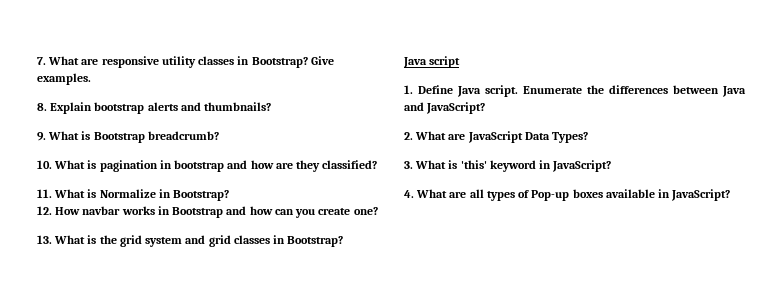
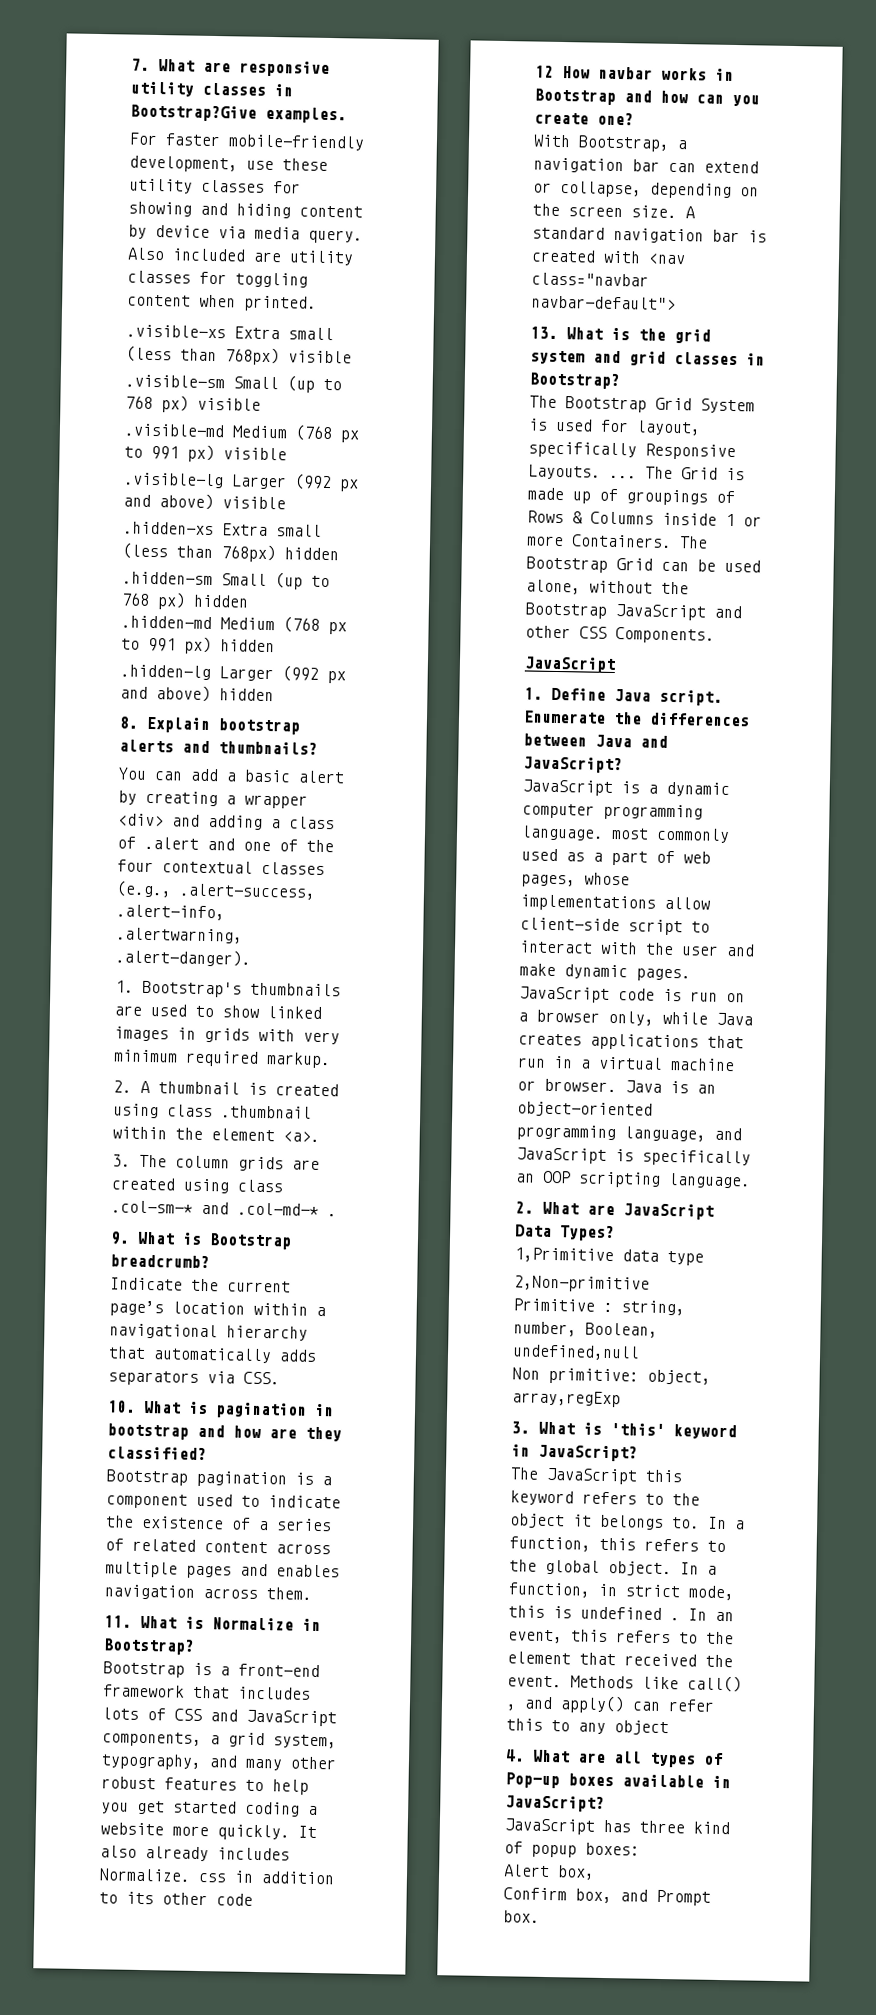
[251,56,334,68] Bootstrap? Give -> [130,104,257,122] Bootstrap?Give
(91, 79) none -> [129,132,365,151] [129,155,328,173] [129,178,301,194] [128,201,363,219] [128,224,363,244] [127,247,354,266] [127,270,308,288] [127,294,317,312] [126,324,334,341] [126,345,352,366] [125,374,342,393] [125,395,261,413] [124,423,359,443] [124,444,287,463] [123,472,359,492] [123,493,286,511] [123,521,322,537] [122,542,339,563] [122,571,330,590] [121,592,249,610] [121,615,347,635] [121,636,275,655] [120,664,346,684] [120,685,274,703] // For faster mobile-friendly development, use these utility classes for showing and hiding content by device via media query. Also included are utility classes for toggling content when printed. // .visible-xs Extra small (less than 768px) visible // .visible-sm Small (up to 768 px) visible // .visible-md Medium (768 px to 991 px) visible // .visible-lg Larger (992 px and above) visible // .hidden-xs Extra small (less than 768px) hidden // .hidden-sm Small (up to 768 px) hidden // .hidden-md Medium (768 px to 991 px) hidden // .hidden-lg Larger (992 px and above) hidden
(272, 106) none -> [118,767,345,784] [118,790,308,809] [118,813,335,830] [117,836,334,853] [117,859,325,876] [116,880,316,900] [116,904,225,921] [116,927,243,944] [115,948,251,967] [115,980,341,998] [114,1004,322,1019] [114,1026,340,1045] [114,1049,331,1069] [113,1080,339,1097] [113,1103,312,1119] [112,1126,320,1142] [112,1154,320,1172] [111,1177,283,1194] [111,1200,337,1217] // You can add a basic alert by creating a wrapper <div> and adding a class of .alert and one of the four contextual classes (e.g., .alert-success, .alert-info, .alertwarning, .alert-danger). // 1. Bootstrap's thumbnails are used to show linked images in grids with very minimum required markup. // 2. A thumbnail is created using class .thumbnail within the element <a>. // 3. The column grids are created using class .col-sm-* and .col-md-* .
(219, 135) none -> [110,1277,291,1293] [109,1300,326,1317] [109,1323,308,1341] [108,1346,317,1364] [108,1370,280,1386] // Indicate the current page’s location within a navigational hierarchy that automatically adds separators via CSS.
(378, 164) none -> [106,1469,332,1488] [106,1493,341,1509] [105,1515,332,1532] [105,1538,331,1555] [105,1561,340,1579] [104,1584,312,1600] // Bootstrap pagination is a component used to indicate the existence of a series of related content across multiple pages and enables navigation across them.
[37,206,52,215] 12. -> [103,1661,320,1678] [103,1684,311,1700] [102,1707,337,1727] [102,1731,337,1749] [101,1753,337,1771] [101,1776,309,1795] [101,1800,318,1817] [100,1822,317,1841] [100,1845,290,1862] [99,1868,335,1885] [99,1891,253,1906] [535,65,554,78] Bootstrap is a front-end framework that includes lots of CSS and JavaScript components, a grid system, typography, and many other robust features to help you get started coding a website more quickly. It also already includes Normalize. css in addition to its other code // 12
(378, 211) none -> [533,134,688,152] [533,157,759,174] [533,180,759,199] [532,203,695,219] [532,226,767,244] [531,249,686,265] [531,272,649,287] [531,295,676,310] // With Bootstrap, a navigation bar can extend or collapse, depending on the screen size. A standard navigation bar is created with <nav class="navbar navbar-default">
[403,56,461,68] Java script -> [529,395,755,414] [528,418,701,436] [528,441,736,461] [528,464,745,481] [527,487,735,506] [527,510,762,527] [526,534,708,549] [526,556,761,573] [526,579,689,595] [525,602,742,621] [525,625,715,644] [524,656,616,674] The Bootstrap Grid System is used for layout, specifically Responsive Layouts. ... The Grid is made up of groupings of Rows & Columns inside 1 or more Containers. The Bootstrap Grid can be used alone, without the Bootstrap JavaScript and other CSS Components. // JavaScript
(486, 108) none -> [522,779,730,798] [522,803,703,821] [521,825,730,844] [521,848,711,866] [521,872,630,888] [520,894,710,912] [520,917,710,936] [519,940,755,957] [519,963,691,982] [519,986,745,1003] [518,1009,753,1026] [518,1033,744,1051] [517,1056,735,1072] [517,1078,716,1094] [517,1101,653,1118] [516,1124,742,1142] [516,1147,751,1167] [515,1170,751,1189] // JavaScript is a dynamic computer programming language. most commonly used as a part of web pages, whose implementations allow client-side script to interact with the user and make dynamic pages. JavaScript code is run on a browser only, while Java creates applications that run in a virtual machine or browser. Java is an object-oriented programming language, and JavaScript is specifically an OOP scripting language.
(589, 137) none -> [514,1247,704,1266] [514,1275,650,1293] [513,1298,685,1316] [513,1321,658,1338] [512,1344,640,1361] [512,1367,711,1385] [512,1390,621,1408] // 1,Primitive data type // 2,Non-primitive // Primitive : string, number, Boolean, undefined,null // Non primitive: object, array,regExp
(612, 166) none -> [510,1467,683,1485] [510,1490,700,1506] [510,1513,745,1530] [509,1536,726,1553] [509,1559,717,1577] [508,1582,735,1601] [508,1605,734,1622] [508,1629,734,1645] [507,1651,733,1668] [507,1675,742,1693] [506,1695,715,1714] [506,1718,669,1736] // The JavaScript this keyword refers to the object it belongs to. In a function, this refers to the global object. In a function, in strict mode, this is undefined . In an event, this refers to the element that received the event. Methods like call() , and apply() can refer this to any object
(731, 195) none -> [504,1818,730,1835] [504,1841,640,1858] [503,1864,595,1880] [503,1887,711,1906] [503,1910,540,1923] // JavaScript has three kind of popup boxes: // Alert box, // Confirm box, and Prompt box.

